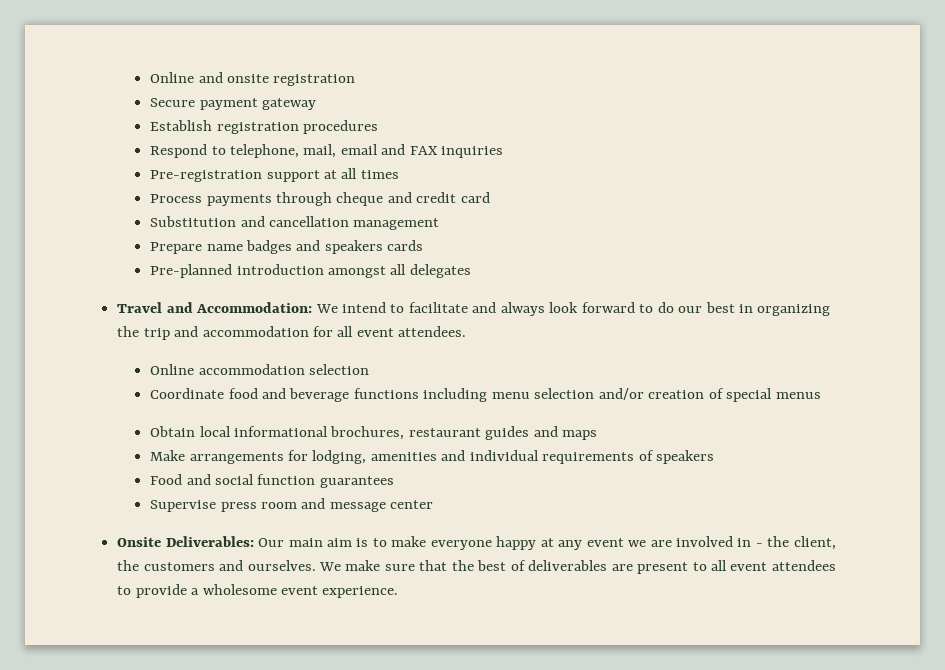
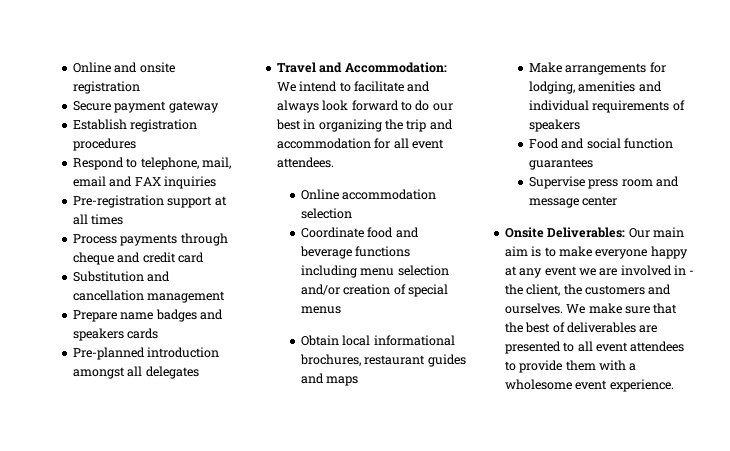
[637,562,689,574] present -> [504,341,561,354] presented
(187, 591) none -> [565,360,626,371] them with

